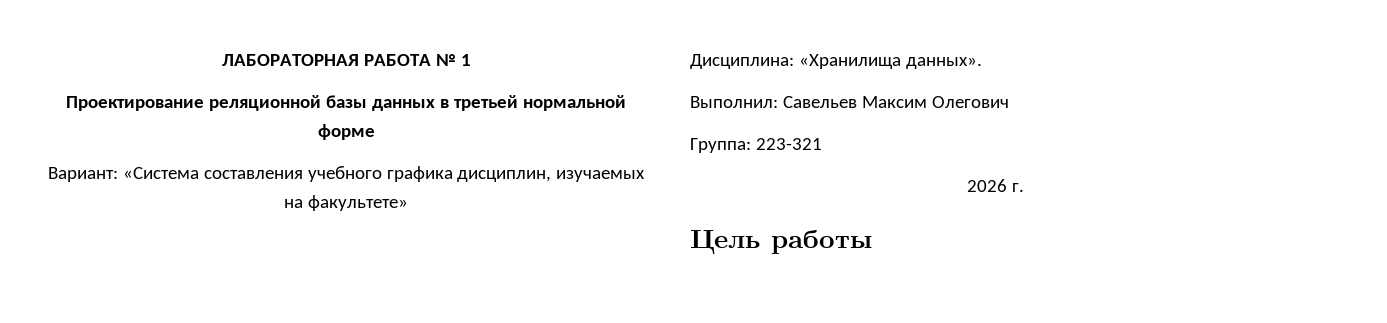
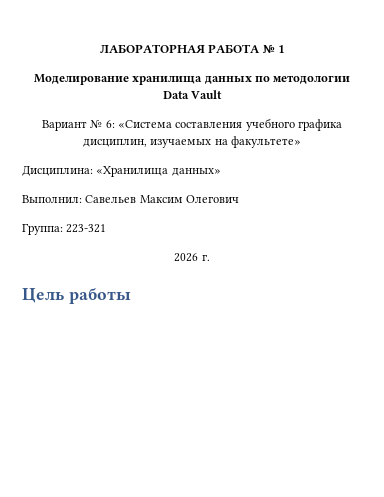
[66,95,626,111] [317,124,375,140] [47,167,118,182] Проектирование реляционной базы данных в третьей нормальной форме // Вариант: -> [33,74,351,85] [162,90,223,99] [41,120,115,131] Моделирование хранилища данных по методологии Data Vault // Вариант № 6:
[905,57,982,69] данных». -> [171,168,221,176] данных»

